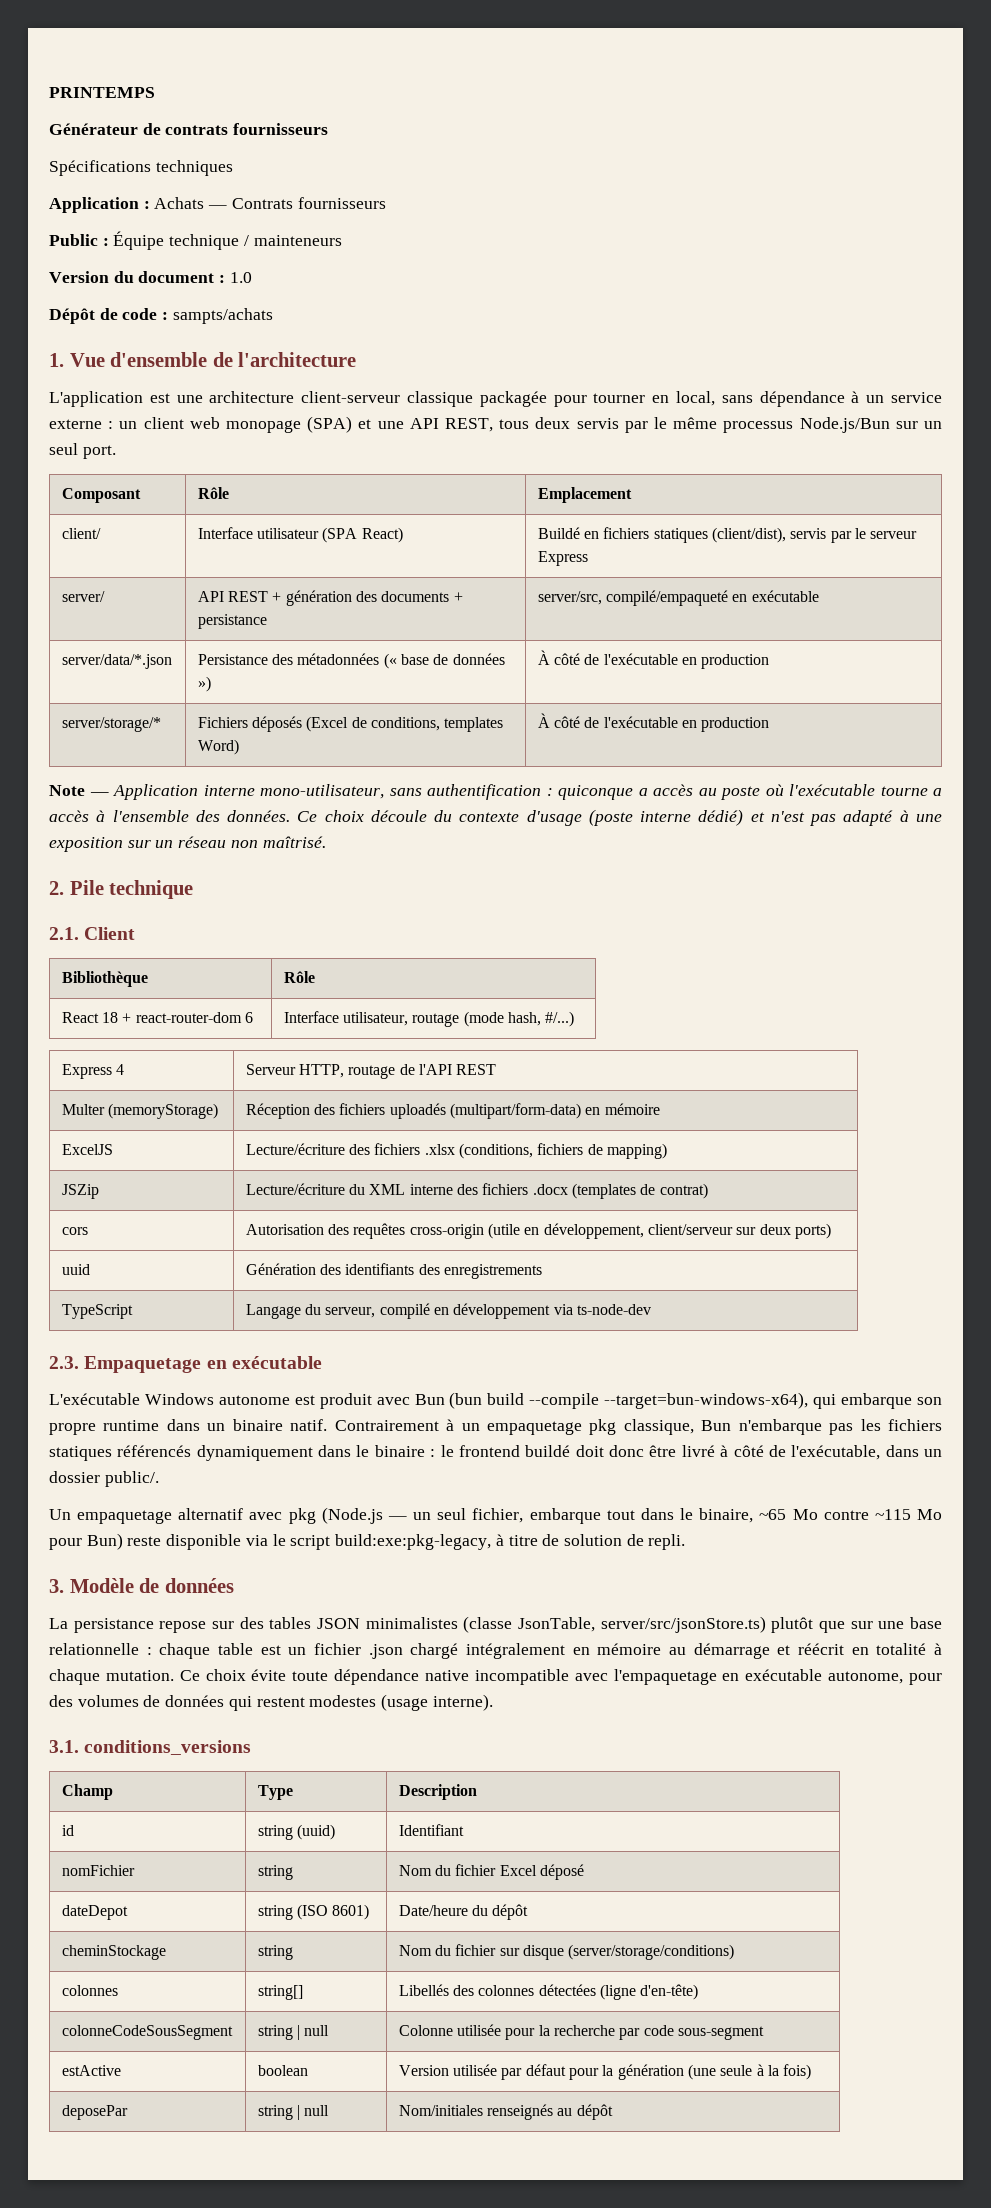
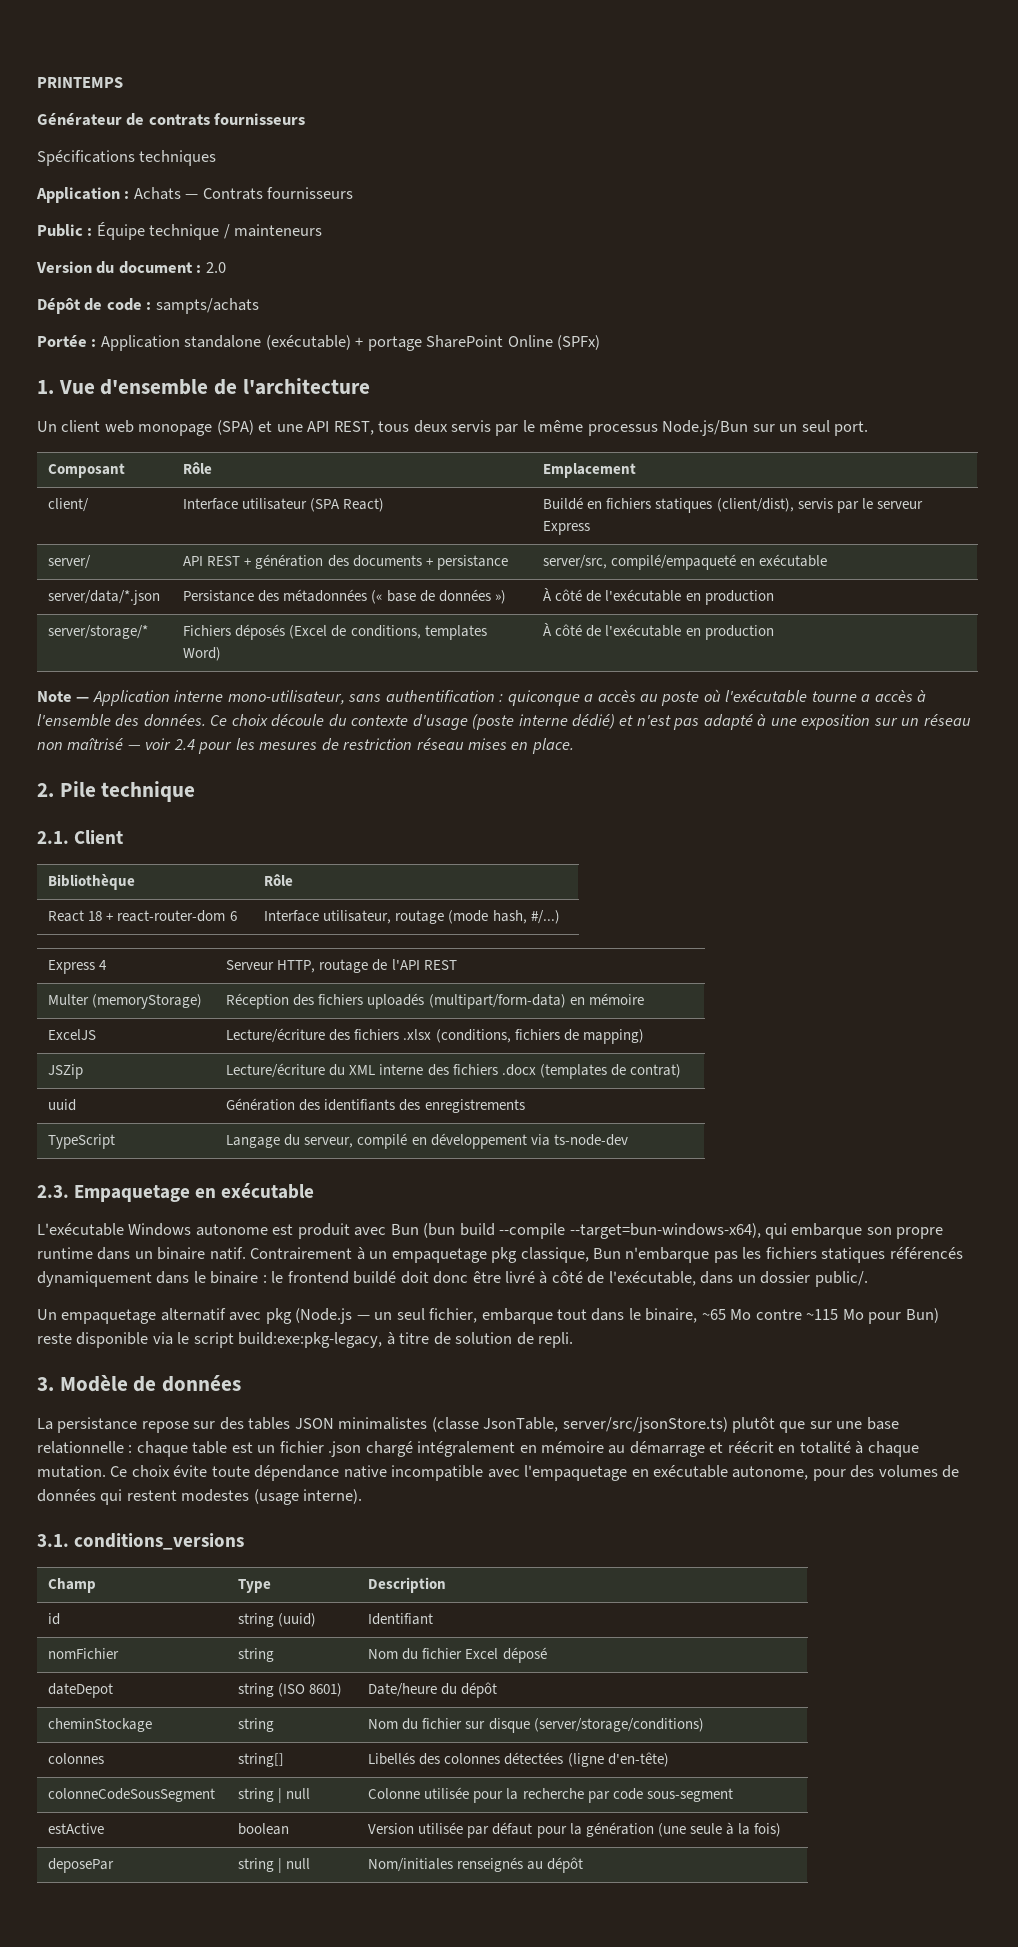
[229,272,252,283] 1.0 -> [205,262,226,273] 2.0
(273, 316) none -> [37,335,601,351] // Portée : Application standalone (exécutable) + portage SharePoint Online (SPFx)
[49,391,942,407] [49,419,138,429] L'application est une architecture client-serveur classique packagée pour tourner en local, sans dépendance à un service externe : un -> [37,421,57,432] Un
[262,836,326,848] maîtrisé. -> [67,738,574,754] maîtrisé — voir 2.4 pour les mesures de restriction réseau mises en place.
[61,1227,88,1235] [245,1223,831,1239] // cors | Autorisation des requêtes cross-origin (utile en développement, client/serveur sur deux ports) -> (681, 1071) none

